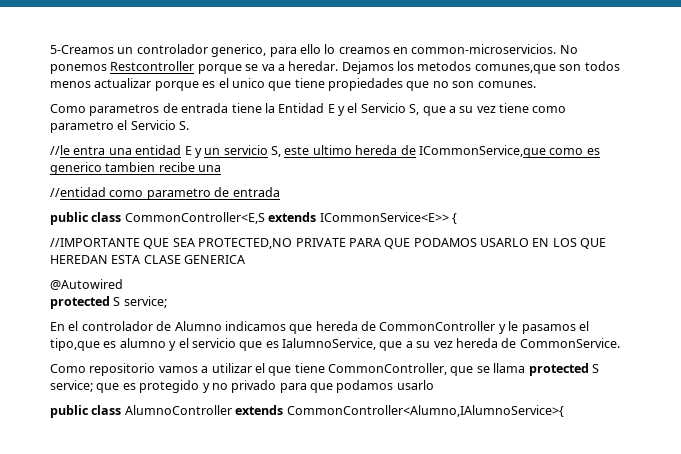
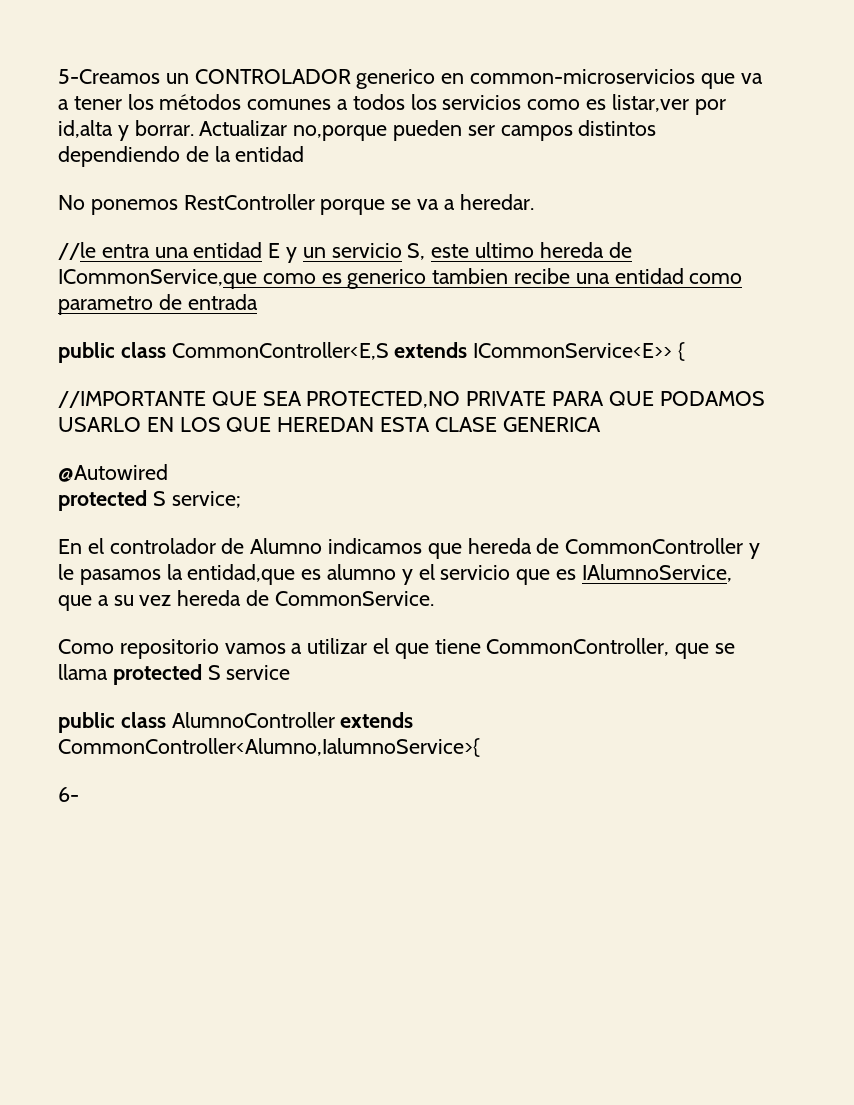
[136,44,557,57] controlador generico, para ello lo creamos en common-microservicios. -> [194,69,763,89] [58,94,726,115] [58,120,657,141] [58,146,305,167] CONTROLADOR generico en common-microservicios que va a tener los métodos comunes a todos los servicios como es listar,ver por id,alta y borrar. Actualizar no,porque pueden ser campos distintos dependiendo de la entidad //
[110,61,195,71] Restcontroller -> [183,194,315,210] RestController
[341,61,620,74] [50,78,536,91] [50,103,567,116] [50,120,190,133] Dejamos los metodos comunes,que son todos menos actualizar porque es el unico que tiene propiedades que no son comunes. // Como parametros de entrada tiene la Entidad E y el Servicio S, que a su vez tiene como parametro el Servicio S. -> (534, 202) none
[50,187,106,197] // //entidad -> [614,268,684,284] entidad
[578,321,589,331] [50,338,100,351] el tipo,que -> [166,564,296,585] la entidad,que
[282,338,376,350] IalumnoService, -> [581,564,732,582] IAlumnoService,
[50,380,434,393] service; que es protegido y no privado para que podamos usarlo -> [226,665,291,680] service
[286,405,564,417] CommonController<Alumno,IAlumnoService>{ -> [58,738,480,757] [58,787,79,802] CommonController<Alumno,IalumnoService>{ // 6-

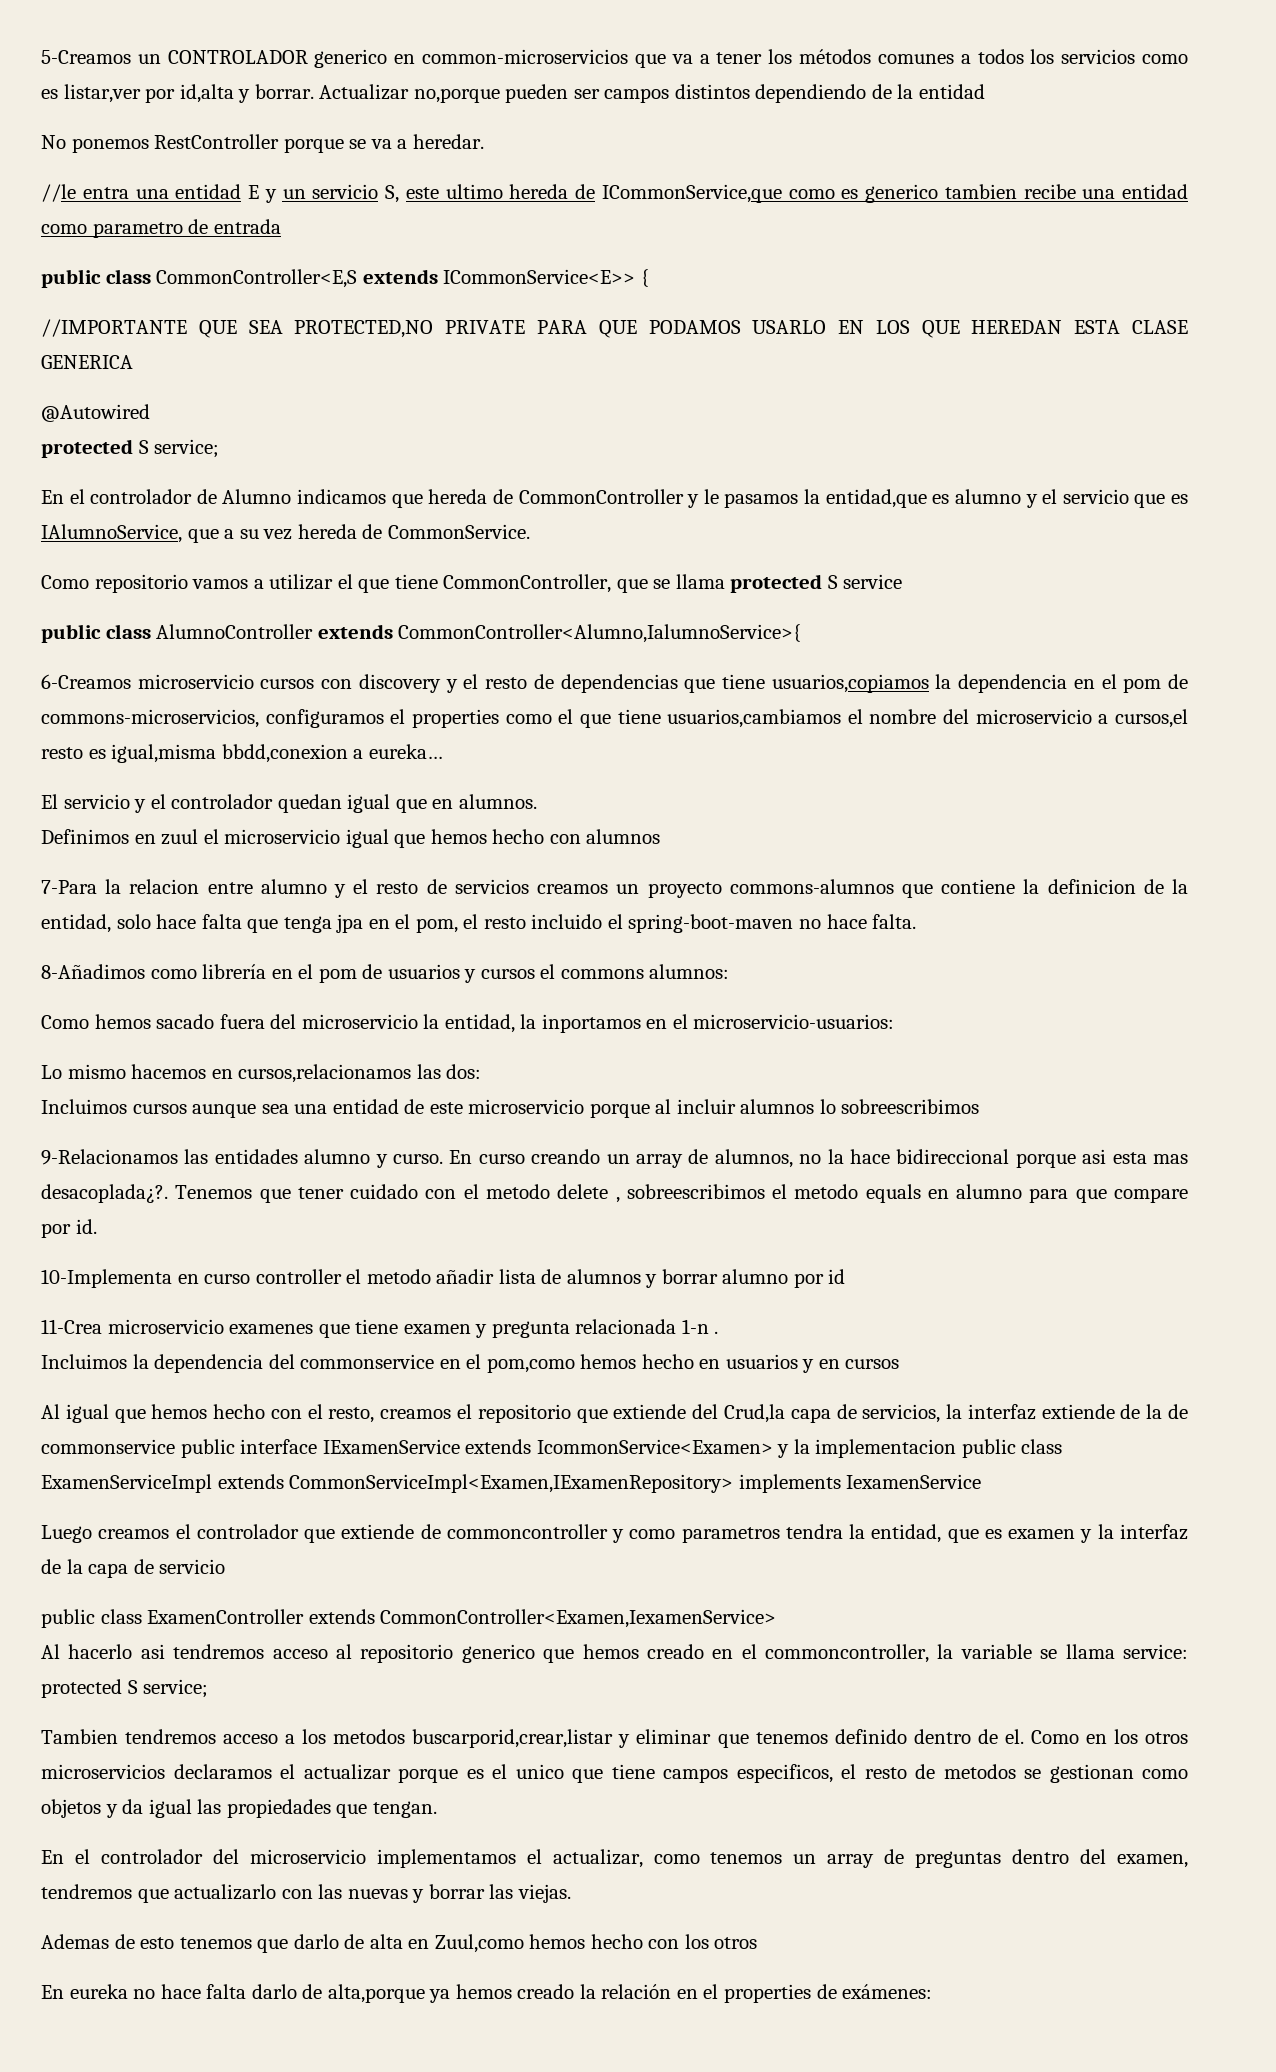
[58,787,79,802] 6- -> [41,674,1188,693] [41,709,1188,728] [41,744,443,763] [41,794,537,813] [41,829,661,848] [41,879,1188,898] [41,914,917,933] [41,964,730,983] [41,1014,895,1033] [41,1064,482,1083] [41,1099,980,1118] [41,1149,1188,1168] [41,1184,1189,1203] [41,1219,97,1238] [41,1269,846,1288] [41,1319,719,1338] [41,1354,900,1373] [41,1404,1188,1423] [41,1439,1063,1458] [41,1474,982,1493] [41,1524,1189,1543] [41,1559,226,1578] [41,1609,777,1628] [41,1644,1189,1663] [41,1679,209,1698] [41,1729,1188,1748] [41,1764,1188,1783] [41,1799,437,1818] [41,1849,1188,1868] [41,1884,571,1903] [41,1934,758,1953] [41,1984,933,2003] 6-Creamos microservicio cursos con discovery y el resto de dependencias que tiene usuarios,copiamos la dependencia en el pom de commons-microservicios, configuramos el properties como el que tiene usuarios,cambiamos el nombre del microservicio a cursos,el resto es igual,misma bbdd,conexion a eureka… // El servicio y el controlador quedan igual que en alumnos. // Definimos en zuul el microservicio igual que hemos hecho con alumnos // 7-Para la relacion entre alumno y el resto de servicios creamos un proyecto commons-alumnos que contiene la definicion de la entidad, solo hace falta que tenga jpa en el pom, el resto incluido el spring-boot-maven no hace falta. // 8-Añadimos como librería en el pom de usuarios y cursos el commons alumnos: // Como hemos sacado fuera del microservicio la entidad, la inportamos en el microservicio-usuarios: // Lo mismo hacemos en cursos,relacionamos las dos: // Incluimos cursos aunque sea una entidad de este microservicio porque al incluir alumnos lo sobreescribimos // 9-Relacionamos las entidades alumno y curso. En curso creando un array de alumnos, no la hace bidireccional porque asi esta mas desacoplada¿?. Tenemos que tener cuidado con el metodo delete , sobreescribimos el metodo equals en alumno para que compare por id. // 10-Implementa en curso controller el metodo añadir lista de alumnos y borrar alumno por id // 11-Crea microservicio examenes que tiene examen y pregunta relacionada 1-n . // Incluimos la dependencia del commonservice en el pom,como hemos hecho en usuarios y en cursos // Al igual que hemos hecho con el resto, creamos el repositorio que extiende del Crud,la capa de servicios, la interfaz extiende de la de commonservice public interface IExamenService extends IcommonService<Examen> y la implementacion public class ExamenServiceImpl extends CommonServiceImpl<Examen,IExamenRepository> implements IexamenService // Luego creamos el controlador que extiende de commoncontroller y como parametros tendra la entidad, que es examen y la interfaz de la capa de servicio // public class ExamenController extends CommonController<Examen,IexamenService> // Al hacerlo asi tendremos acceso al repositorio generico que hemos creado en el commoncontroller, la variable se llama service: protected S service; // Tambien tendremos acceso a los metodos buscarporid,crear,listar y eliminar que tenemos definido dentro de el. Como en los otros microservicios declaramos el actualizar porque es el unico que tiene campos especificos, el resto de metodos se gestionan como objetos y da igual las propiedades que tengan. // En el controlador del microservicio implementamos el actualizar, como tenemos un array de preguntas dentro del examen, tendremos que actualizarlo con las nuevas y borrar las viejas. // Ademas de esto tenemos que darlo de alta en Zuul,como hemos hecho con los otros // En eureka no hace falta darlo de alta,porque ya hemos creado la relación en el properties de exámenes:

